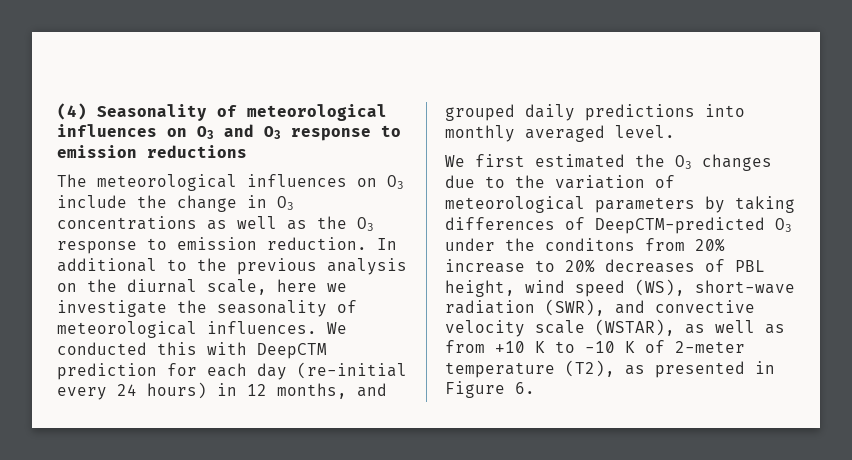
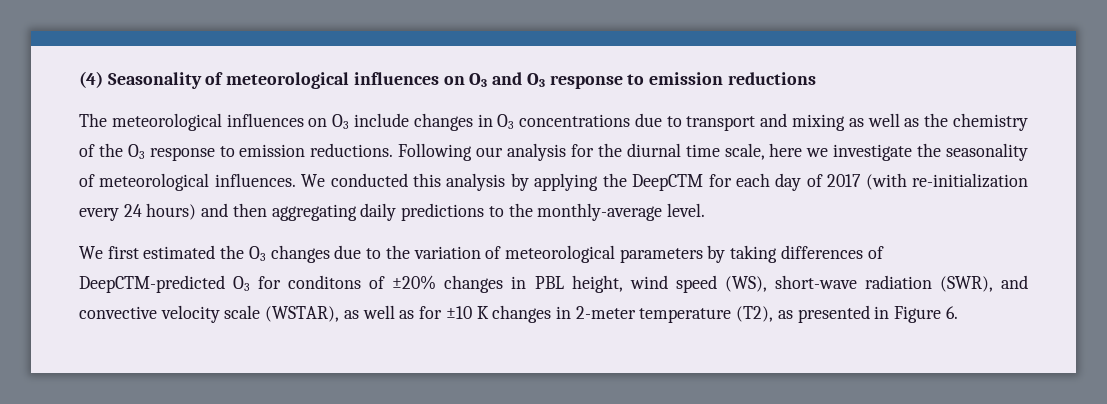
[137,195,237,212] the change -> [413,113,473,131] changes
(197, 223) none -> [634,113,846,131] due to transport and mixing
[357,217,374,231] [57,237,397,254] [57,258,407,275] [57,283,77,292] O3 response to emission reduction. In additional to the previous analysis on -> [952,113,1028,131] [79,143,594,161] chemistry of the O3 response to emission reductions. Following our analysis for
(197, 286) none -> [685,144,720,157] time
[207,342,327,359] [57,362,407,380] [57,382,387,400] [445,104,745,121] [445,125,605,142] with DeepCTM prediction for each day (re-initial every 24 hours) in 12 months, and grouped daily predictions into monthly averaged -> [446,173,1028,191] [79,203,663,221] analysis by applying the DeepCTM for each day of 2017 (with re-initialization every 24 hours) and then aggregating daily predictions to the monthly-average
[445,238,725,252] [445,259,725,273] under the conditons from 20% increase to 20% decreases of -> [258,275,527,293] for conditons of ±20% changes in
[445,340,665,353] from +10 K to -10 K of -> [419,305,571,323] for ±10 K changes in

